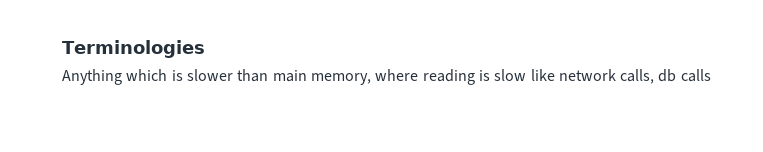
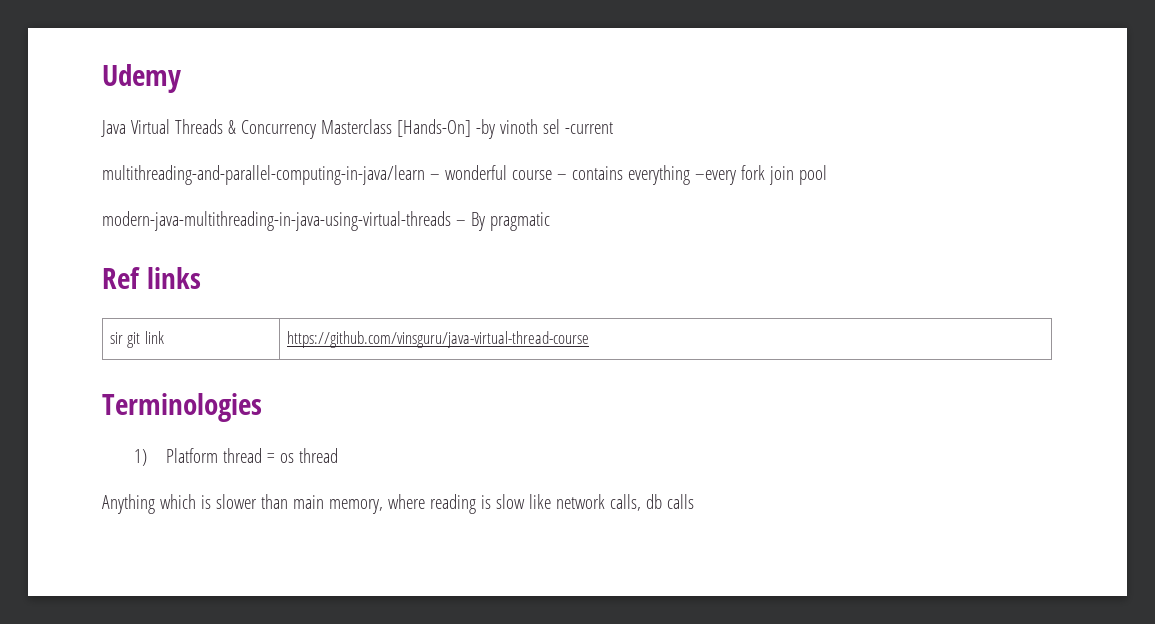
[62,40,205,58] Terminologies -> [102,64,181,93] [101,119,613,139] [102,165,827,185] [102,211,550,231] [102,267,201,289] [109,331,164,348] [286,331,589,348] [102,393,262,422] [133,448,338,466] Udemy // Java Virtual Threads & Concurrency Masterclass [Hands-On] -by vinoth sel -current // multithreading-and-parallel-computing-in-java/learn – wonderful course – contains everything –every fork join pool // modern-java-multithreading-in-java-using-virtual-threads – By pragmatic // Ref links // sir git link | https://github.com/vinsguru/java-virtual-thread-course // Terminologies // 1) Platform thread = os thread

